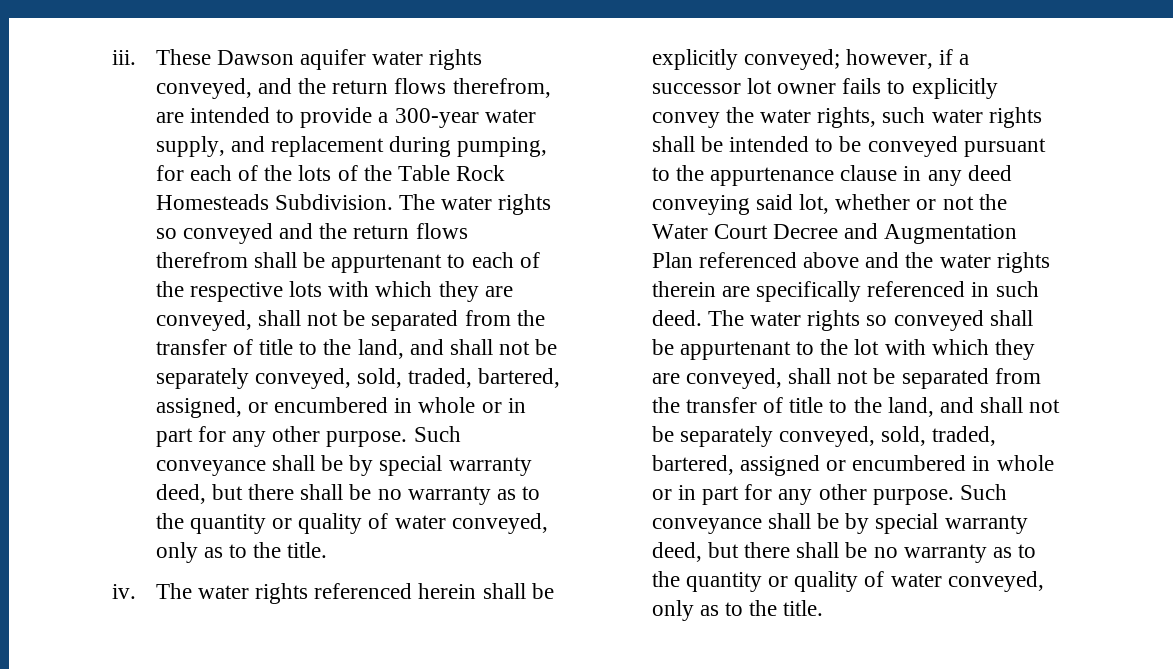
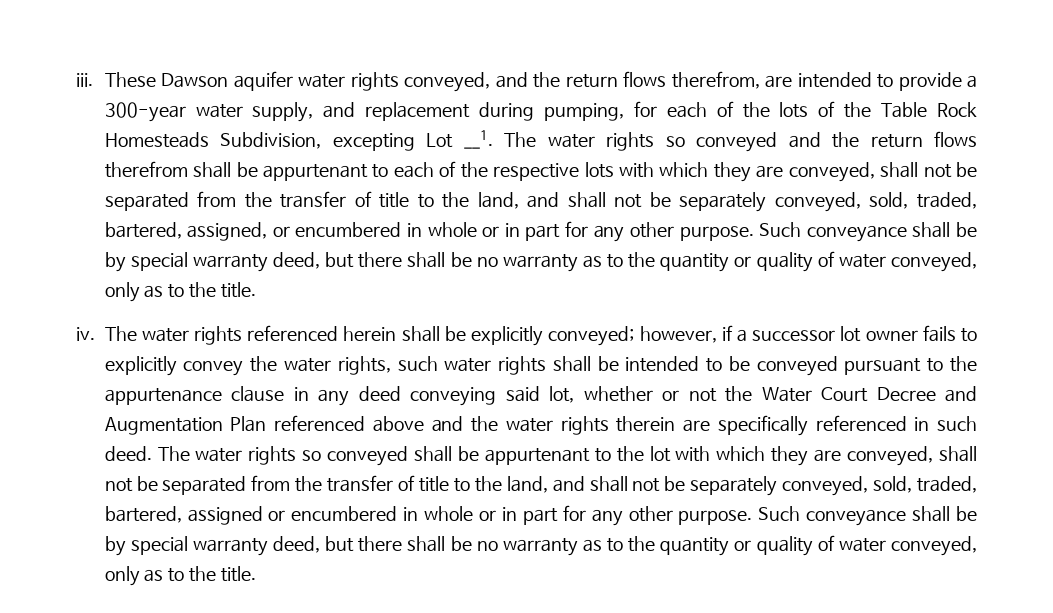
[274,194,393,210] Subdivision. -> [220,130,493,151] Subdivision, excepting Lot __1.

